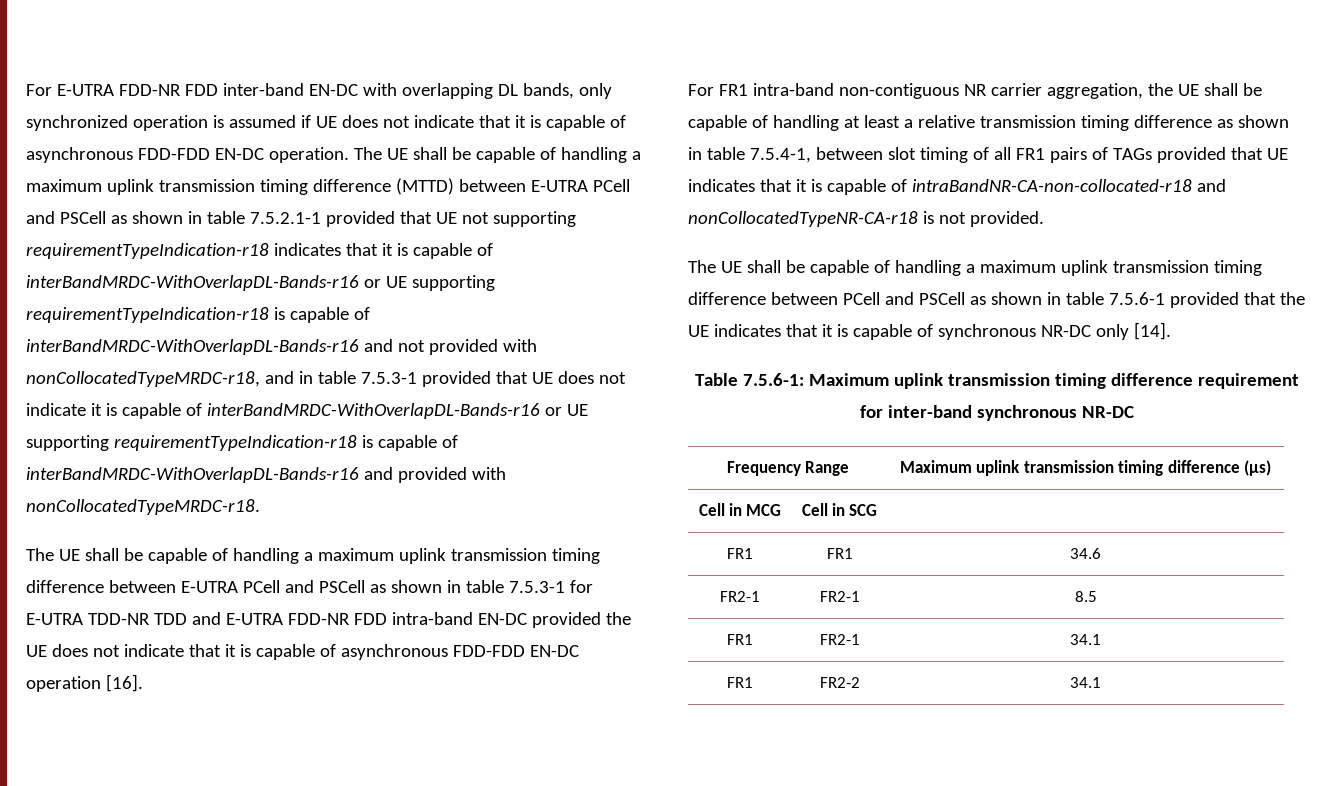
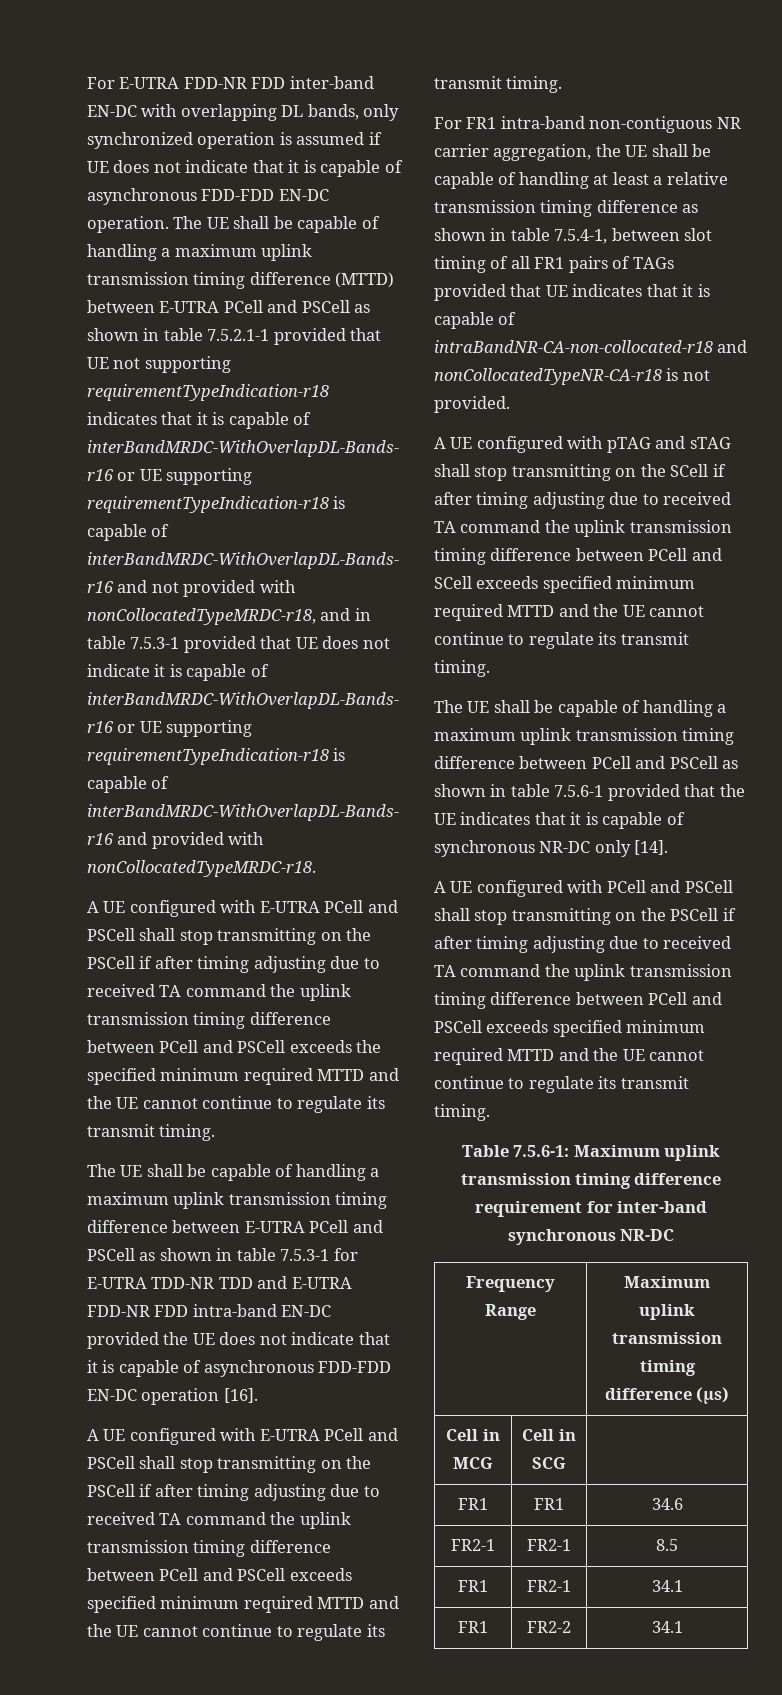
(260, 507) none -> [87,900,398,917] [87,928,372,945] [87,956,380,973] [87,984,351,1001] [87,1012,331,1029] [87,1040,382,1053] [87,1068,399,1085] [87,1096,385,1113] [87,1124,216,1141] // A UE configured with E-UTRA PCell and PSCell shall stop transmitting on the PSCell if after timing adjusting due to received TA command the uplink transmission timing difference between PCell and PSCell exceeds the specified minimum required MTTD and the UE cannot continue to regulate its transmit timing.
(143, 683) none -> [87,1428,398,1445] [87,1456,372,1473] [87,1484,380,1501] [87,1512,351,1529] [87,1540,331,1557] [87,1568,352,1581] [87,1596,399,1613] [87,1624,385,1641] [434,76,563,93] // A UE configured with E-UTRA PCell and PSCell shall stop transmitting on the PSCell if after timing adjusting due to received TA command the uplink transmission timing difference between PCell and PSCell exceeds specified minimum required MTTD and the UE cannot continue to regulate its transmit timing.
(1044, 219) none -> [434,436,731,453] [434,464,726,481] [434,492,732,509] [434,520,732,537] [434,548,722,565] [434,576,696,593] [434,604,705,621] [434,632,689,649] [434,660,490,677] // A UE configured with pTAG and sTAG shall stop transmitting on the SCell if after timing adjusting due to received TA command the uplink transmission timing difference between PCell and SCell exceeds specified minimum required MTTD and the UE cannot continue to regulate its transmit timing.
(1171, 331) none -> [434,880,733,897] [434,908,736,925] [434,936,732,953] [434,964,732,981] [434,992,722,1009] [434,1020,706,1037] [434,1048,705,1065] [434,1076,689,1093] [434,1104,490,1121] // A UE configured with PCell and PSCell shall stop transmitting on the PSCell if after timing adjusting due to received TA command the uplink transmission timing difference between PCell and PSCell exceeds specified minimum required MTTD and the UE cannot continue to regulate its transmit timing.

